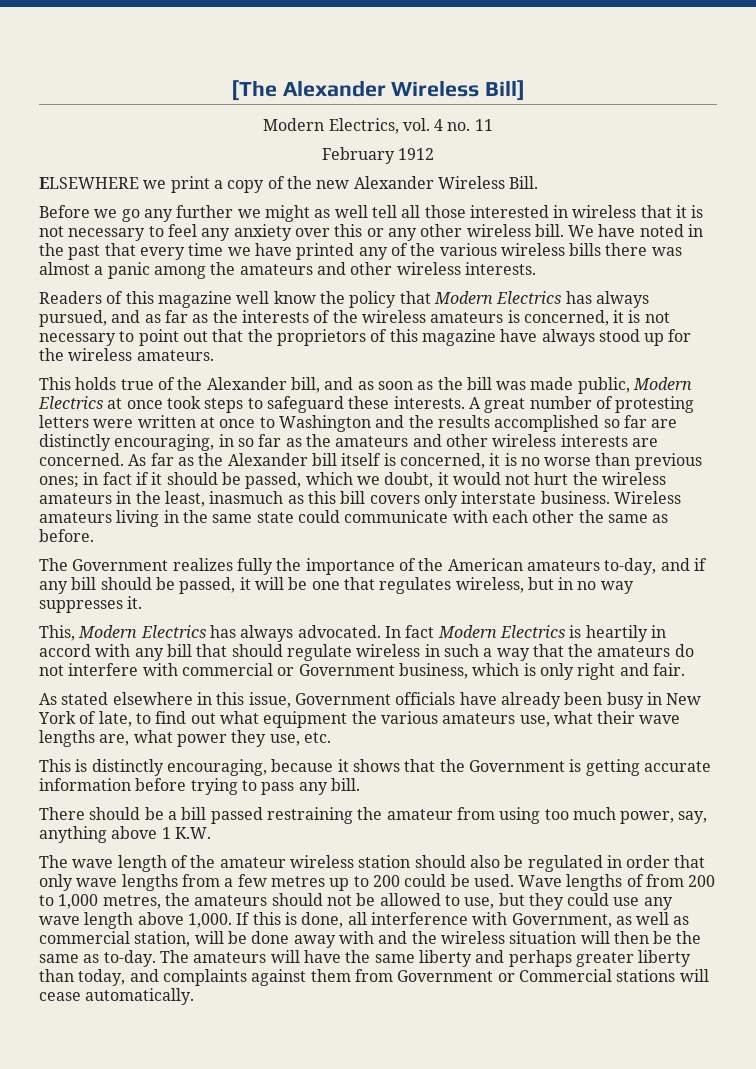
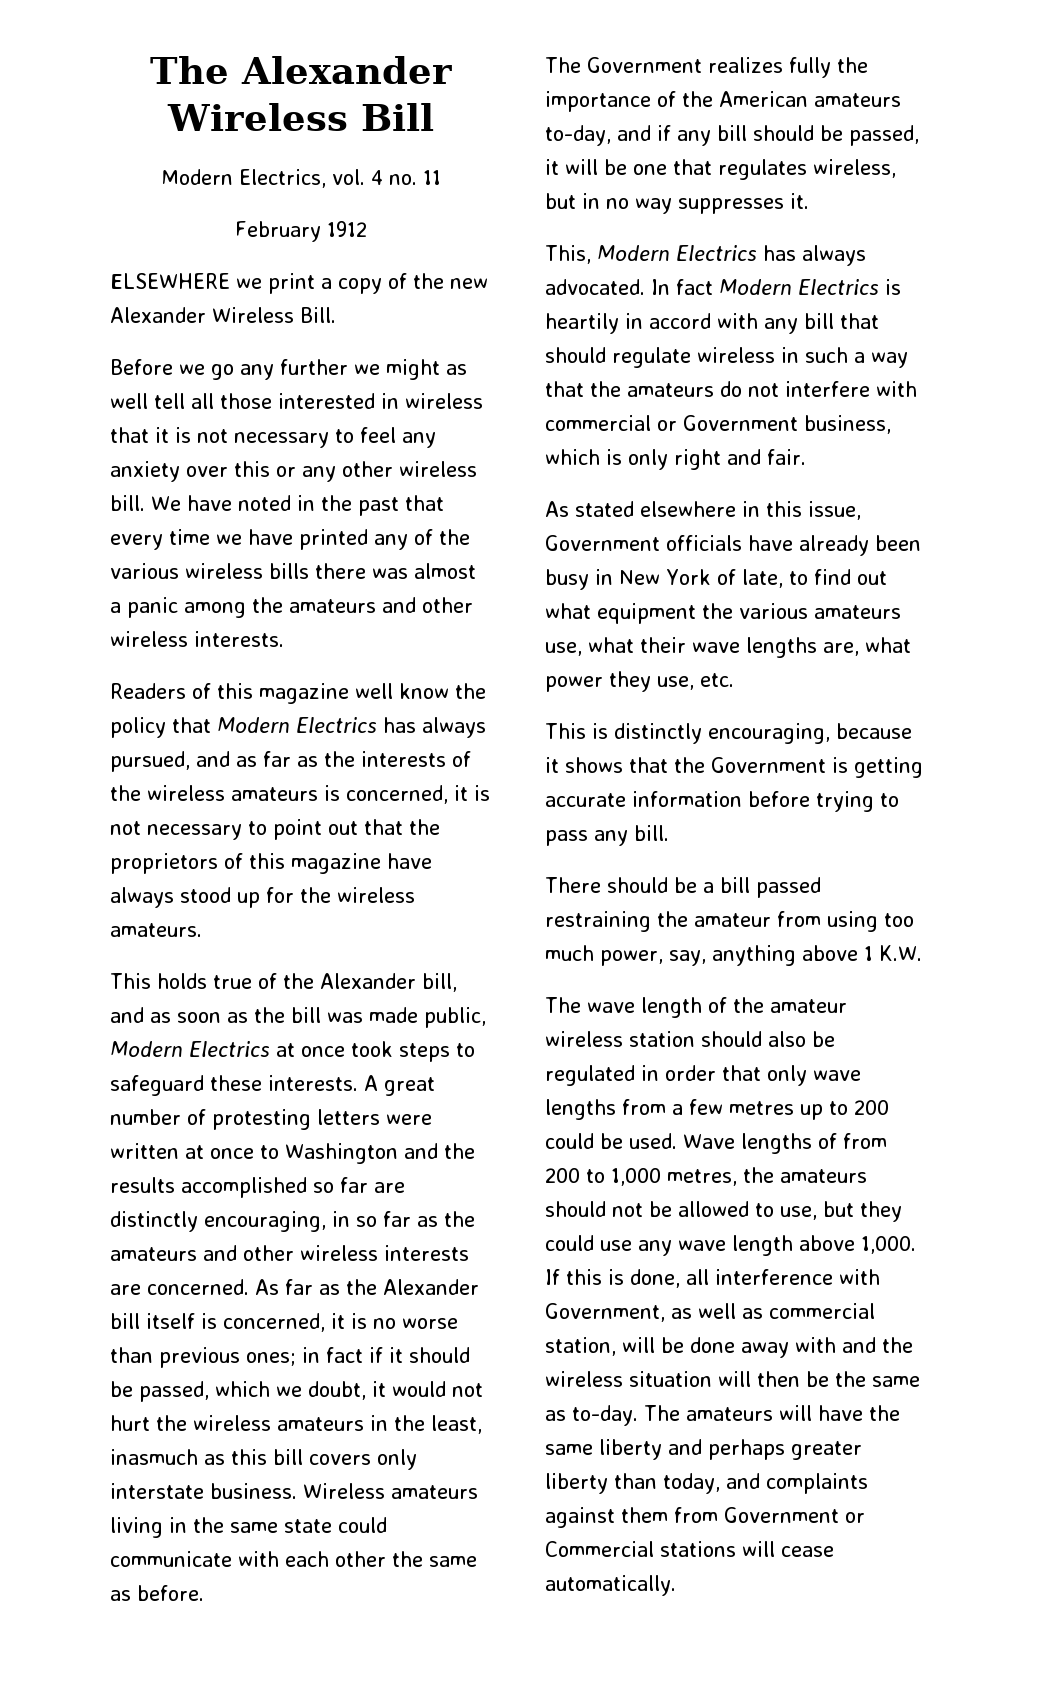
[230,80,526,101] [The Alexander Wireless Bill] -> [150,56,452,84] [167,103,434,131] The Alexander Wireless Bill

